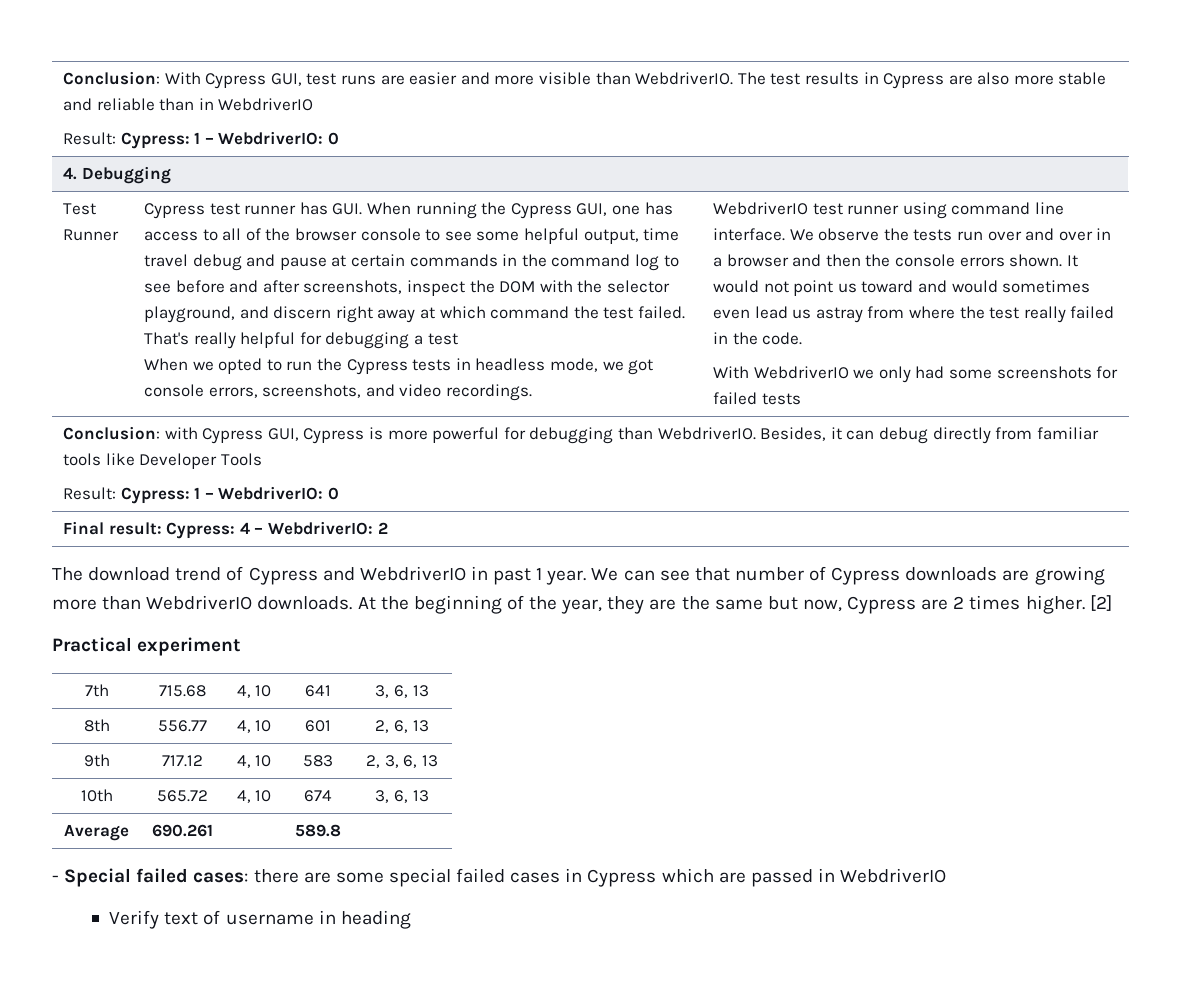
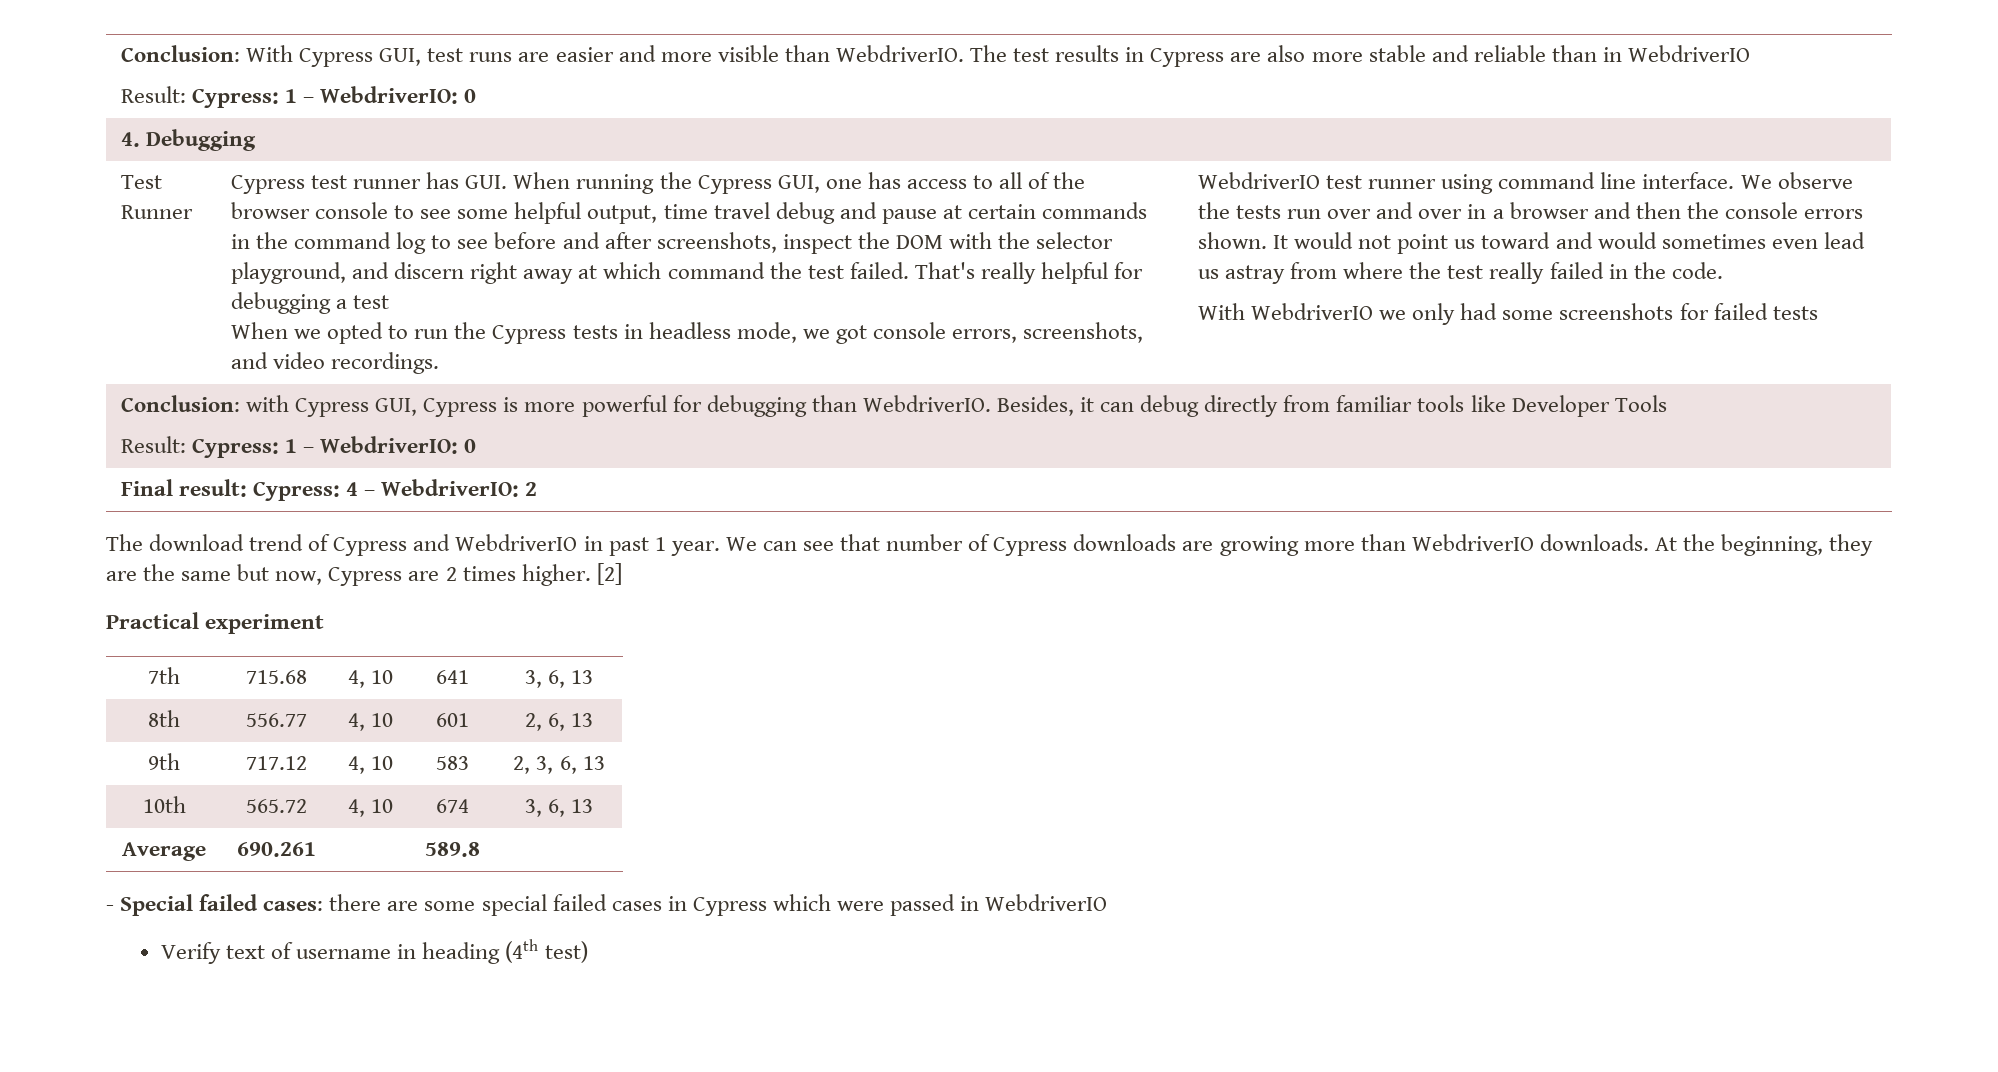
[413,595,603,614] beginning of the year, -> [1721,534,1824,556] beginning,
[718,872,746,883] are -> [836,901,884,911] were
(411, 919) none -> [505,939,588,963] (4th test)

